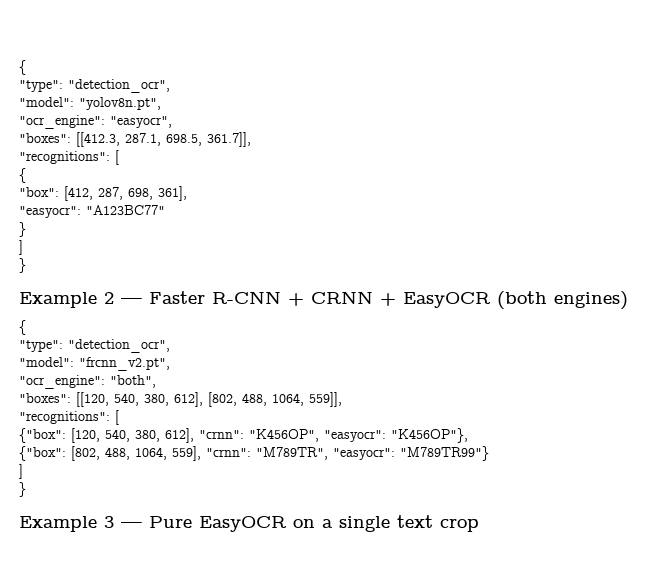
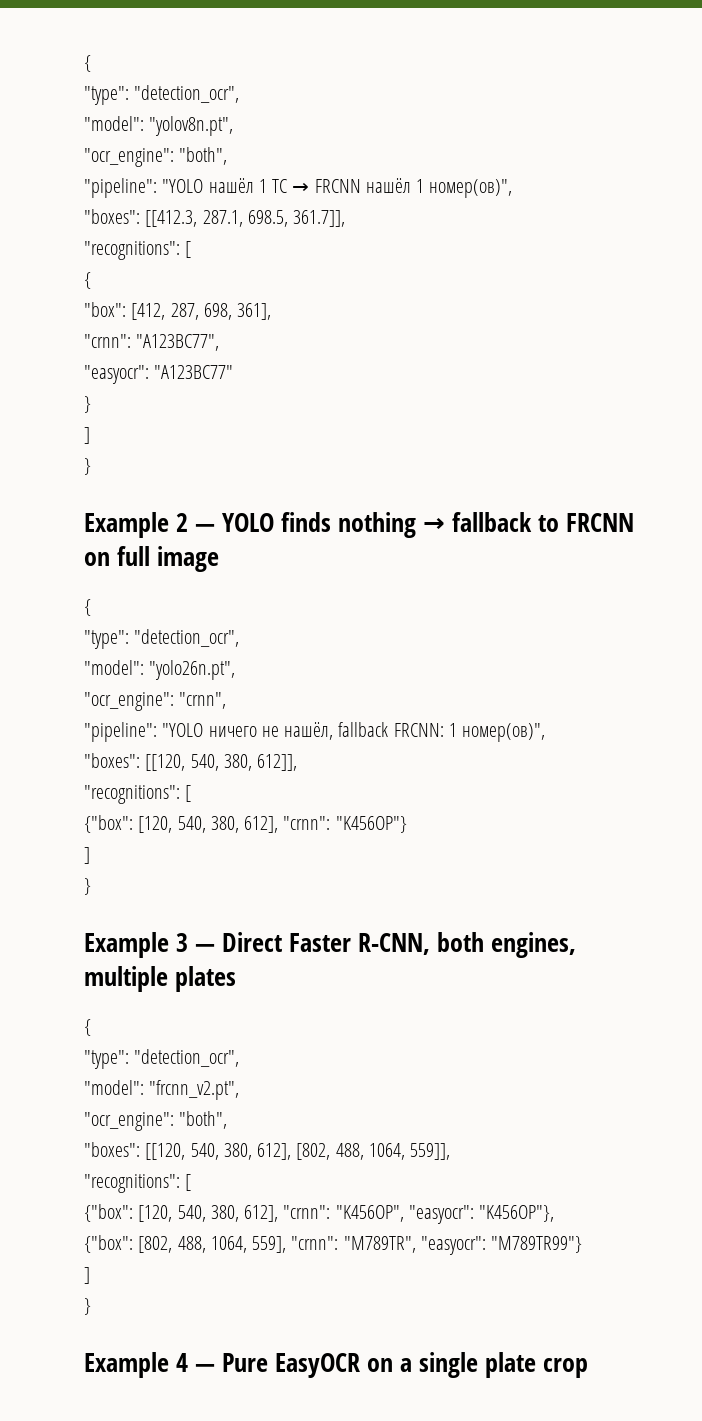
[110,116,172,128] "easyocr", -> [179,147,228,165] [84,178,513,198] "both", // "pipeline": "YOLO нашёл 1 ТС → FRCNN нашёл 1 номер(ов)",
(187, 193) none -> [84,334,220,351] // "crnn": "A123BC77",
[149,291,628,310] Faster R-CNN + CRNN + EasyOCR (both engines) -> [222,512,635,538] [84,546,220,572] [84,599,91,616] [84,629,240,649] [84,660,236,680] [84,692,227,711] [84,722,546,742] [84,753,298,771] [84,785,192,804] [84,815,407,833] [84,847,90,864] [84,878,91,895] [84,932,577,958] [84,966,237,992] YOLO finds nothing → fallback to FRCNN on full image // { // "type": "detection_ocr", // "model": "yolo26n.pt", // "ocr_engine": "crnn", // "pipeline": "YOLO ничего не нашёл, fallback FRCNN: 1 номер(ов)", // "boxes": [[120, 540, 380, 612]], // "recognitions": [ // {"box": [120, 540, 380, 612], "crnn": "K456OP"} // ] // } // Example 3 — Direct Faster R-CNN, both engines, multiple plates
[104,516,114,528] 3 -> [176,1353,189,1372] 4
[397,515,433,528] text -> [485,1352,537,1378] plate

